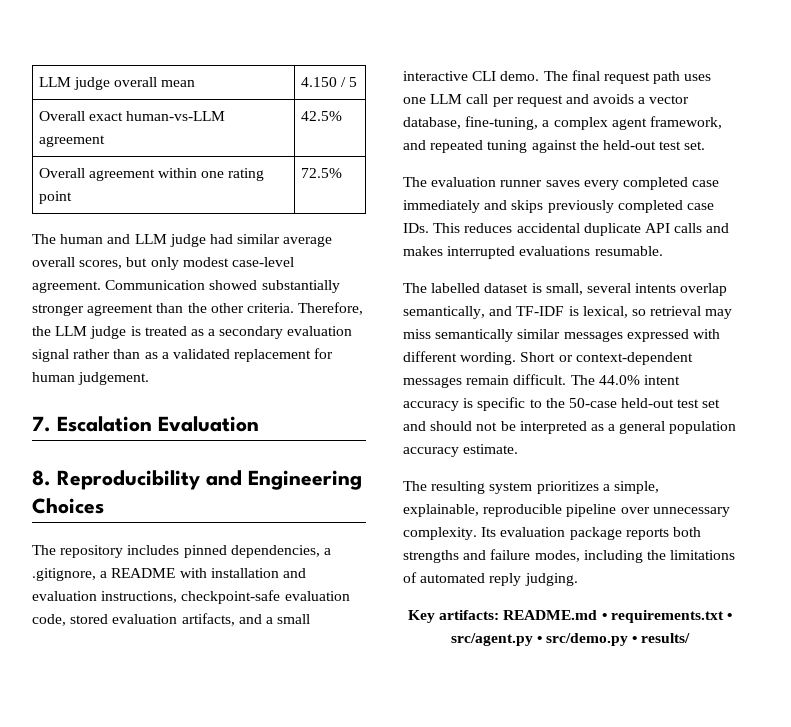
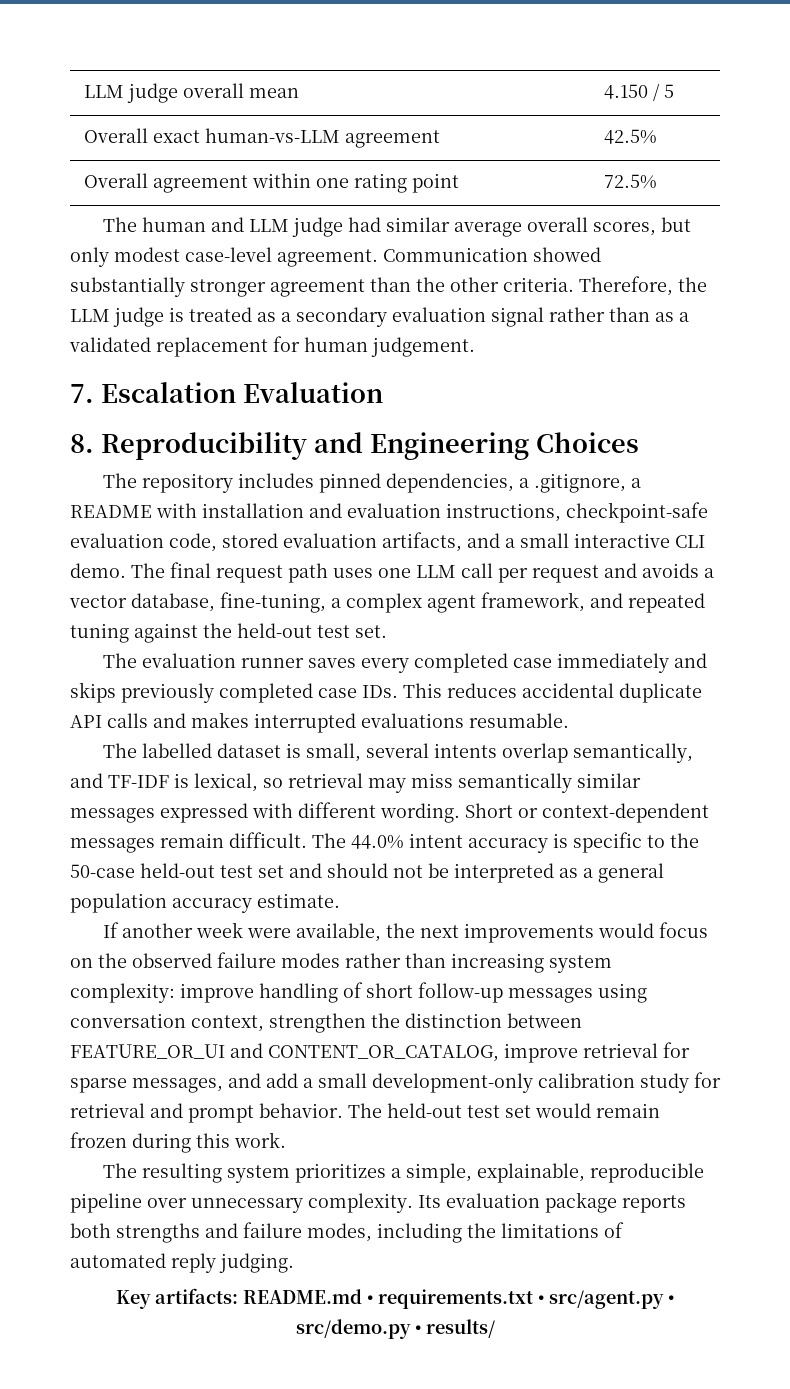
(519, 449) none -> [102,922,708,943] [70,952,612,973] [70,982,647,1003] [70,1013,582,1033] [70,1042,690,1063] [70,1072,721,1093] [70,1103,660,1123] [70,1132,286,1153] // If another week were available, the next improvements would focus on the observed failure modes rather than increasing system complexity: improve handling of short follow-up messages using conversation context, strengthen the distinction between FEATURE_OR_UI and CONTENT_OR_CATALOG, improve retrieval for sparse messages, and add a small development-only calibration study for retrieval and prompt behavior. The held-out test set would remain frozen during this work.

